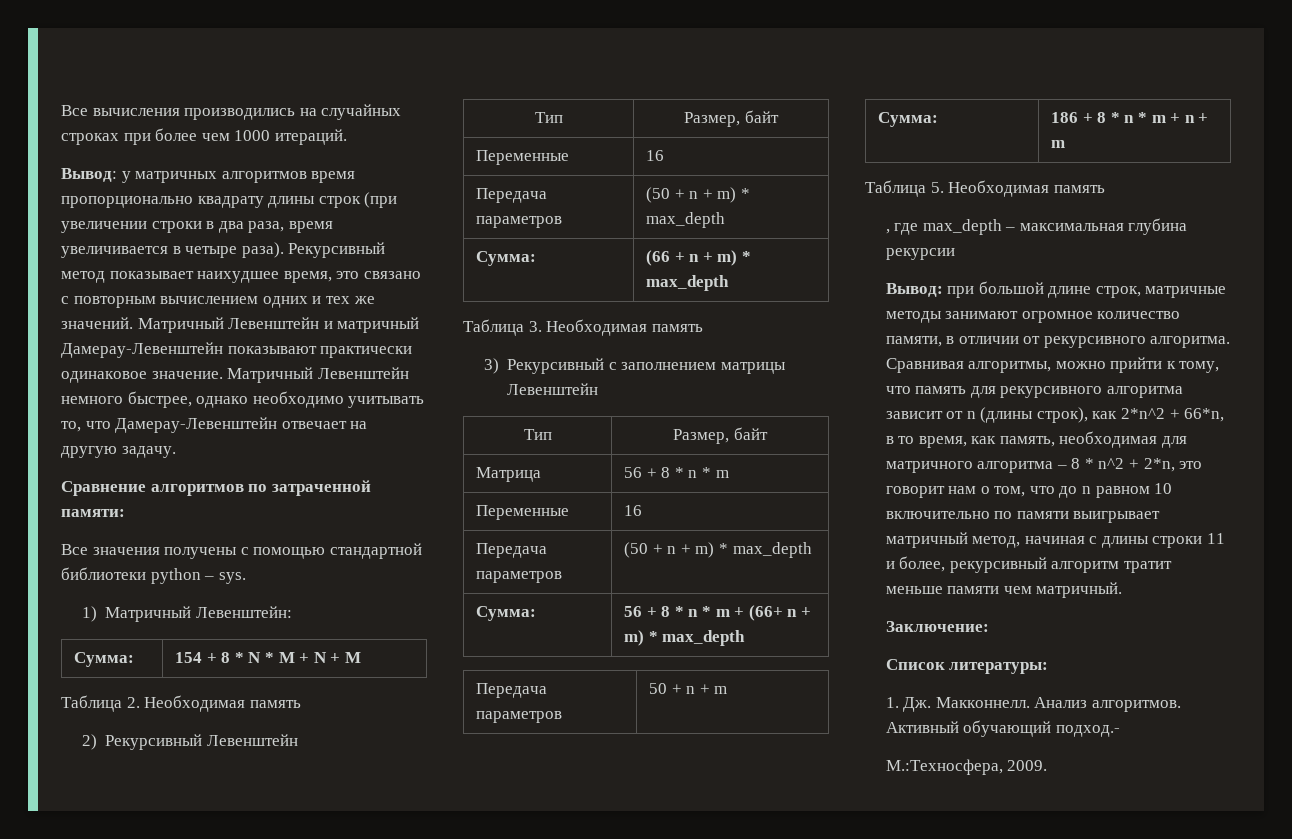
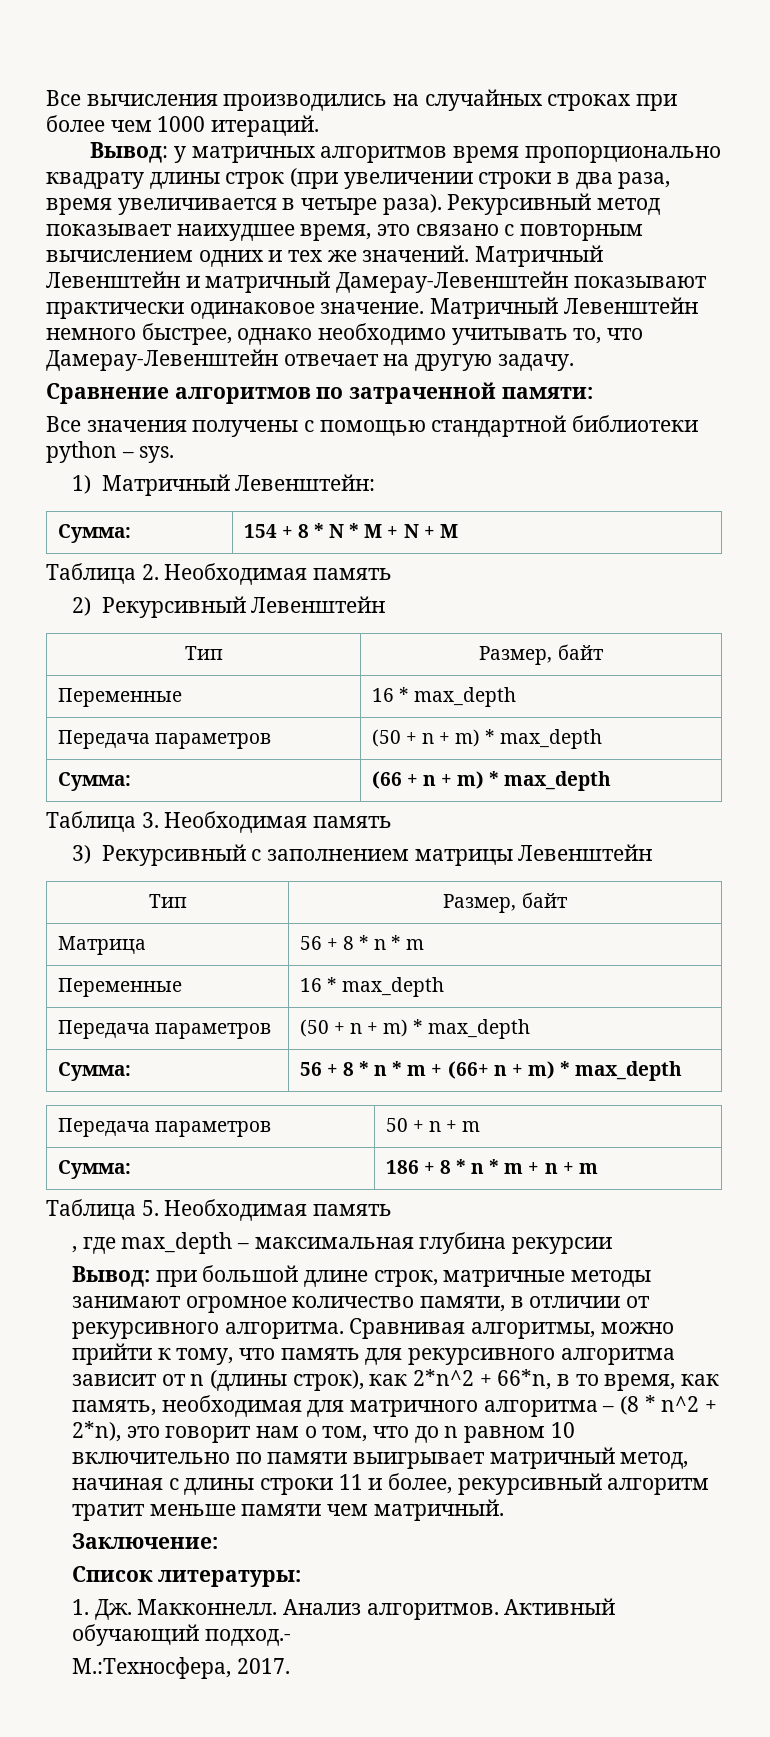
(664, 155) none -> [398,687,516,707] * max_depth
(642, 510) none -> [326,977,444,997] * max_depth
[1071,458,1081,469] 8 -> [620,1396,640,1415] (8
[1143,458,1175,472] 2*n, -> [72,1421,122,1442] 2*n),
[1007,760,1048,771] 2009. -> [236,1658,290,1674] 2017.

